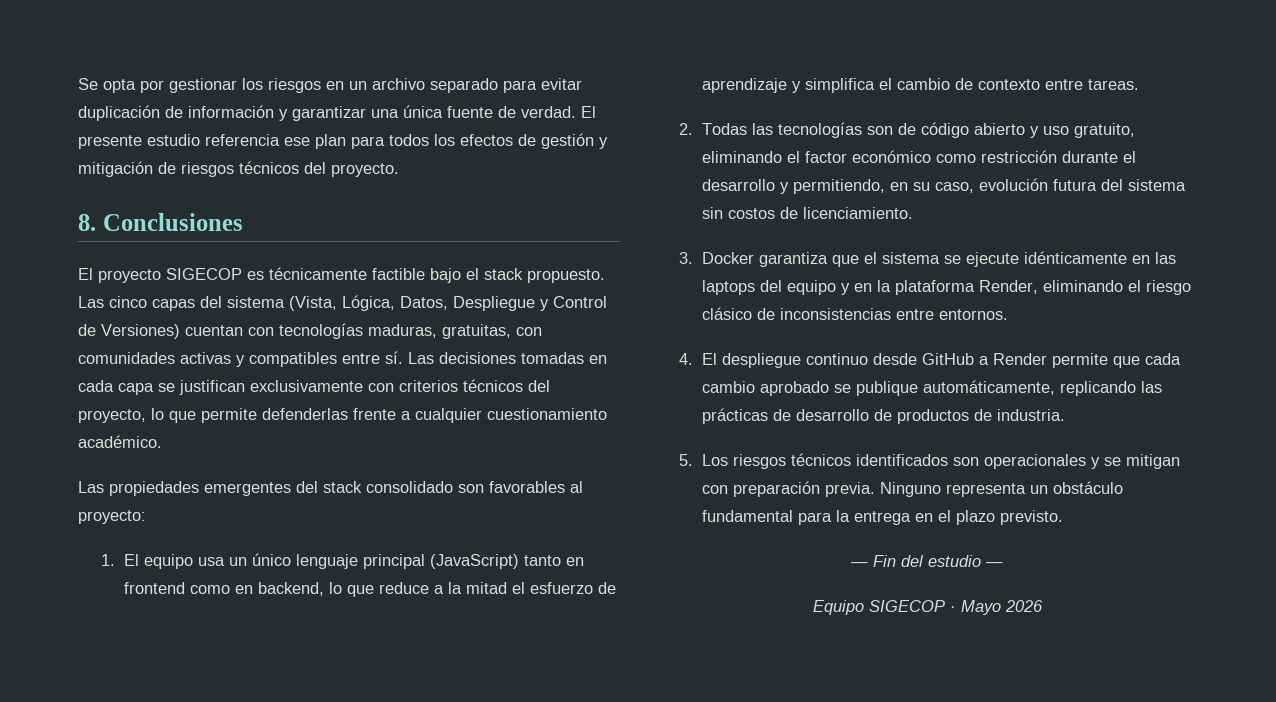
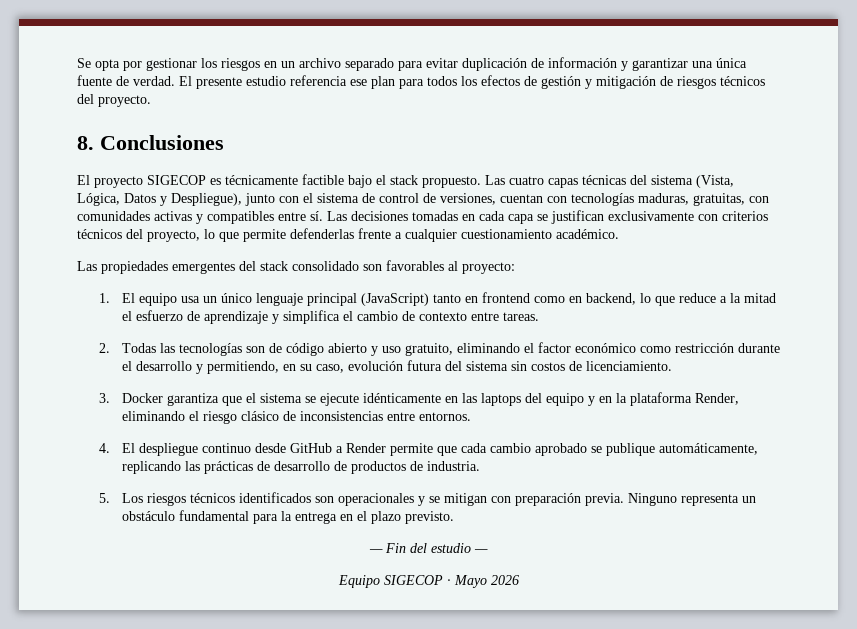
[109,296,195,311] cinco capas -> [509,175,626,188] cuatro capas técnicas
[400,296,607,311] [78,324,180,339] Datos, Despliegue y Control de Versiones) -> [124,193,496,206] Datos y Despliegue), junto con el sistema de control de versiones,

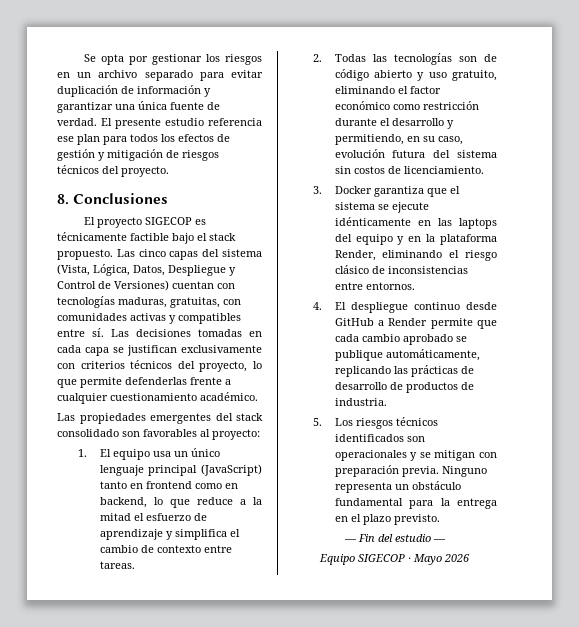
[509,175,626,188] cuatro capas técnicas -> [138,249,199,260] cinco capas
[124,193,496,206] Datos y Despliegue), junto con el sistema de control de versiones, -> [133,265,236,276] [57,280,169,291] Datos, Despliegue y Control de Versiones)

